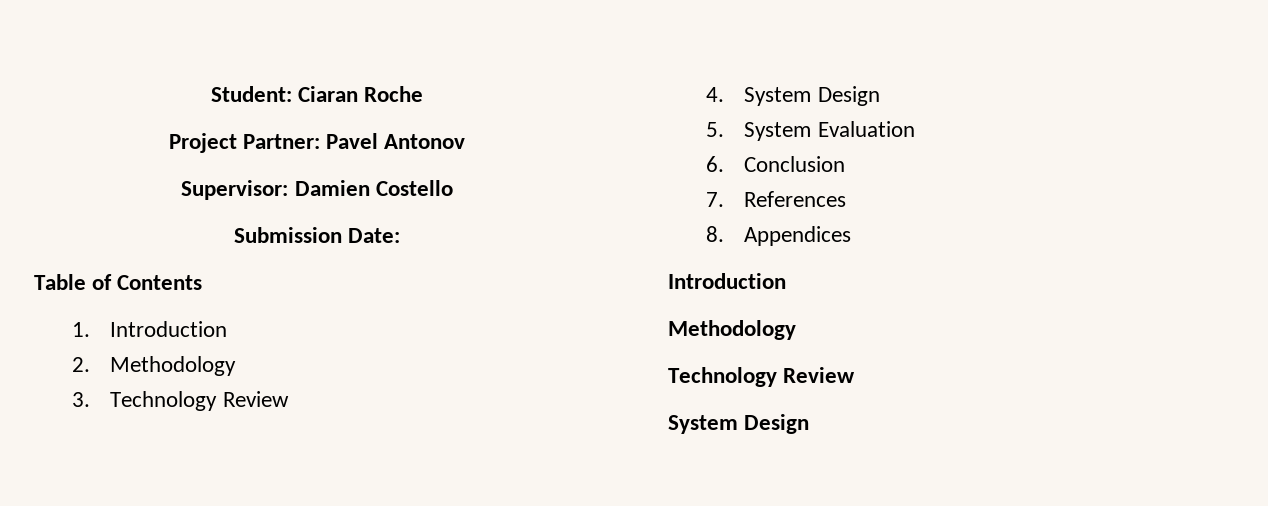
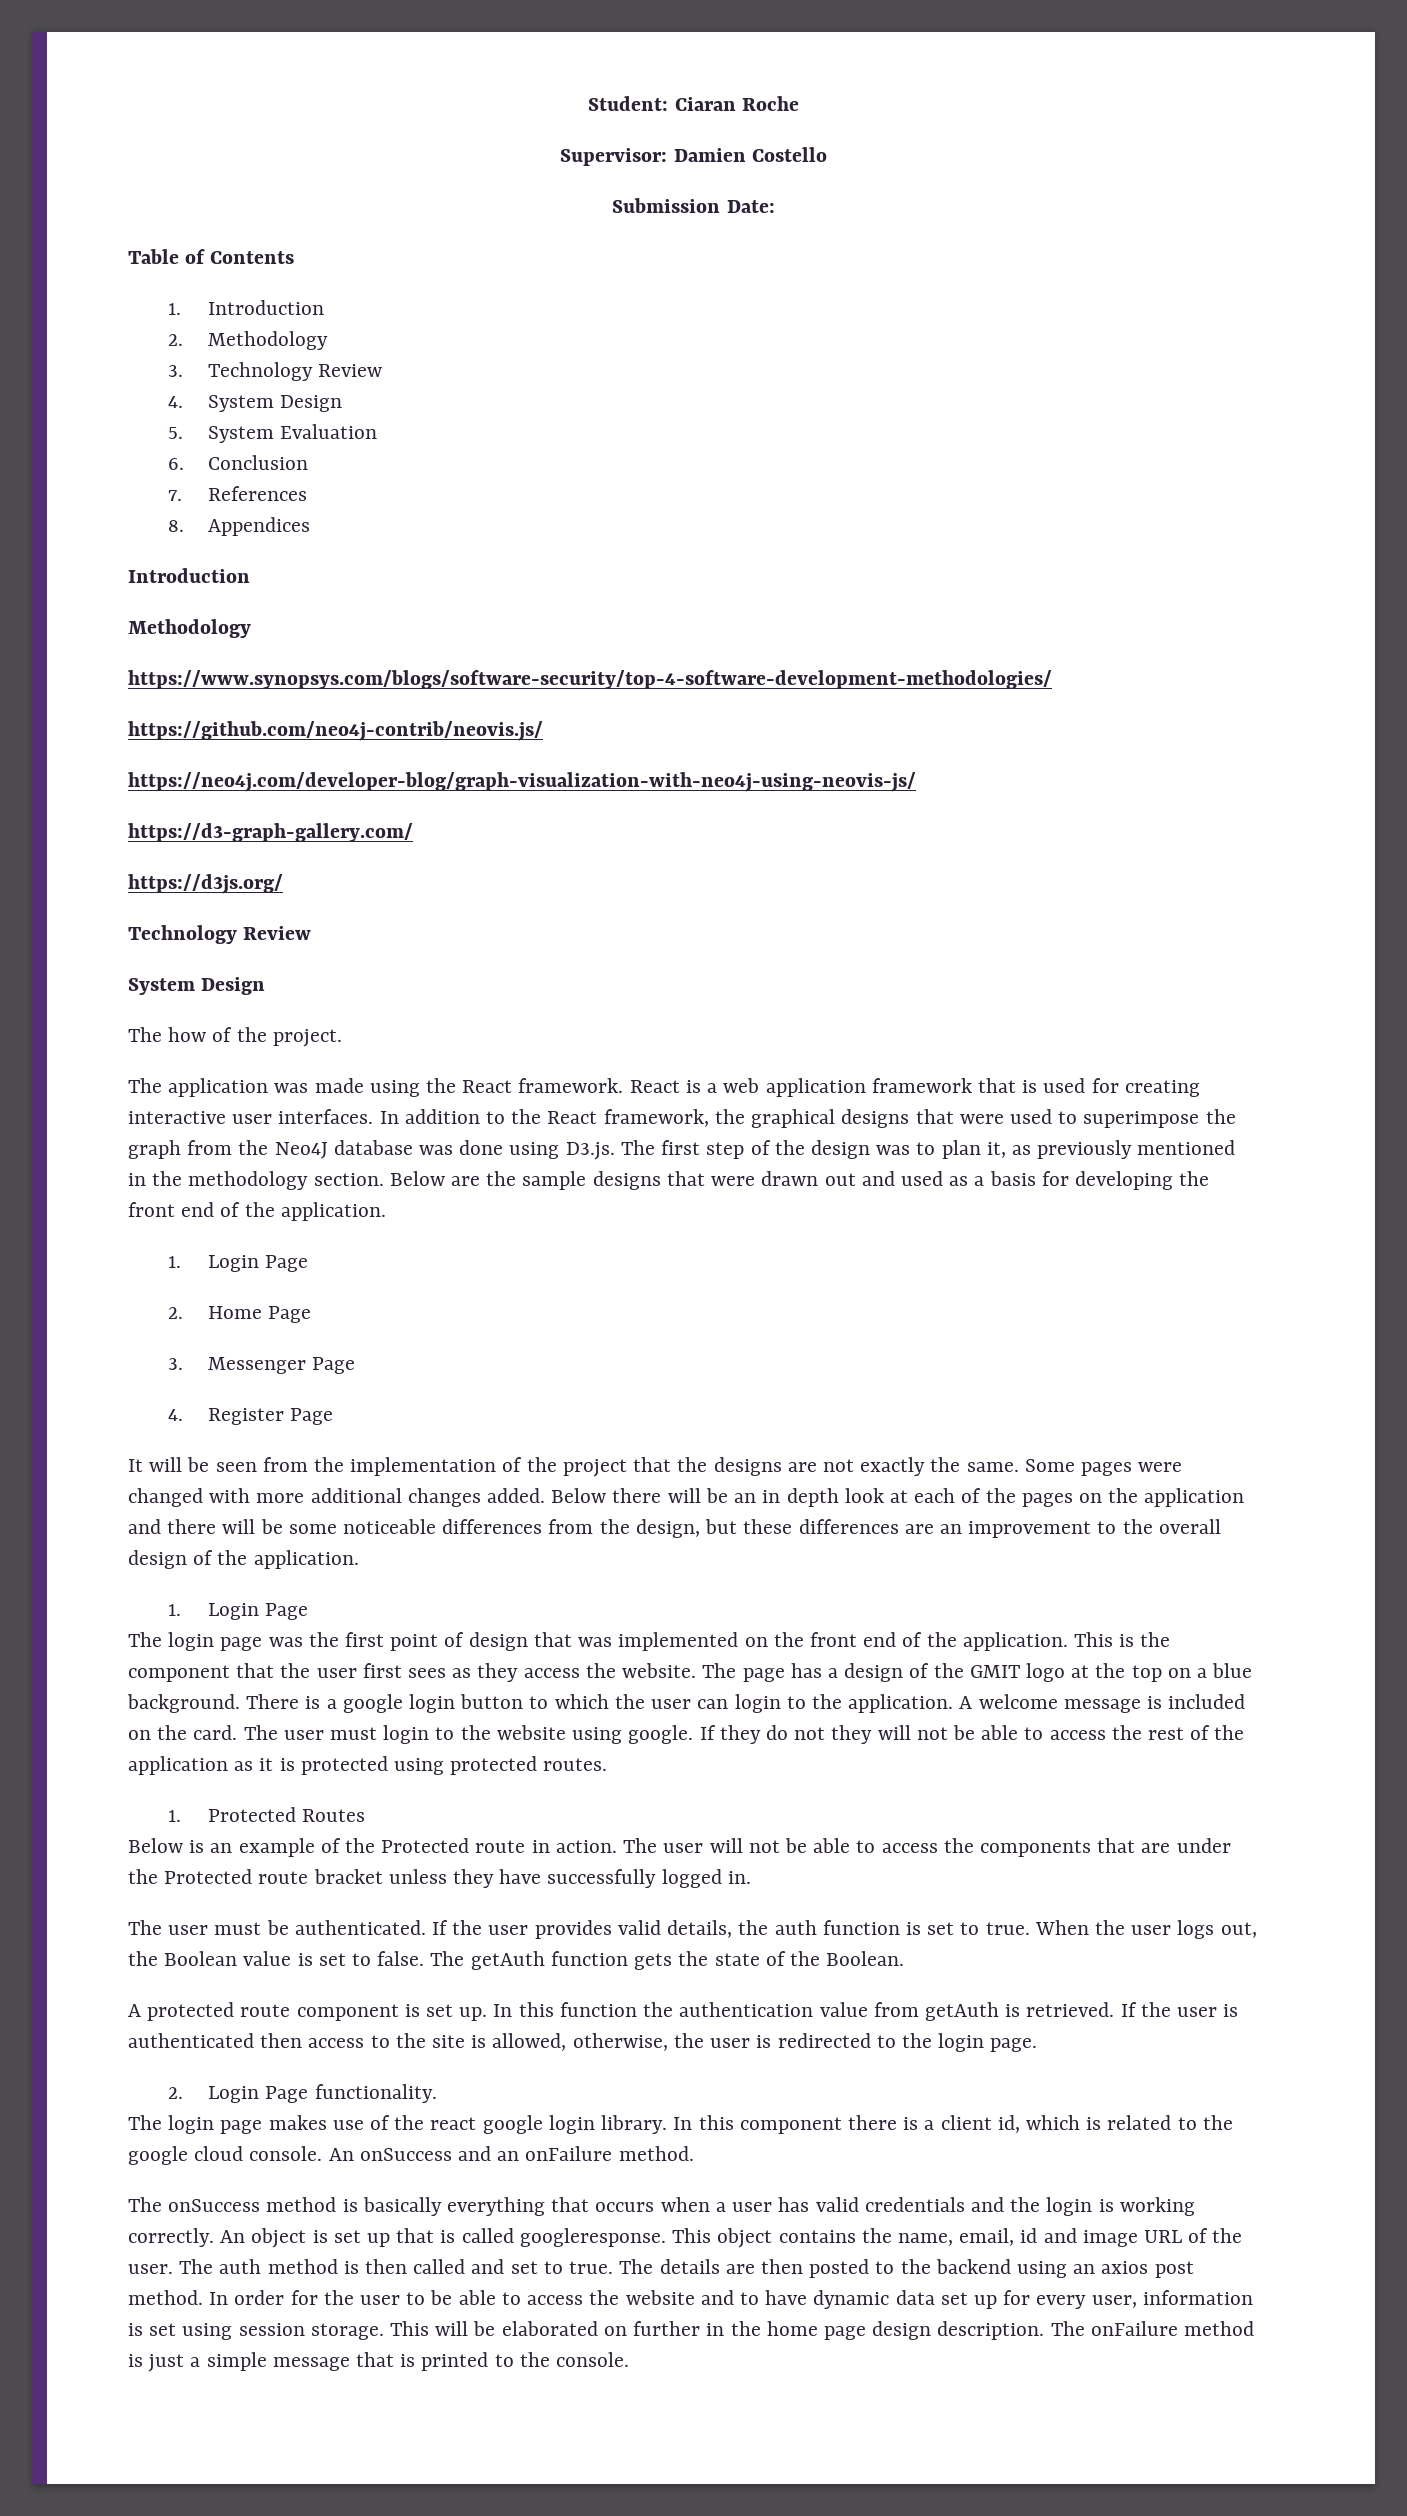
[168,133,466,153] // Project Partner: Pavel Antonov -> (799, 103) none
(796, 330) none -> [128,670,1052,689] [128,721,543,741] [128,772,916,792] [128,823,413,842] [128,874,283,894] // https://www.synopsys.com/blogs/software-security/top-4-software-development-methodologies/ // https://github.com/neo4j-contrib/neovis.js/ // https://neo4j.com/developer-blog/graph-visualization-with-neo4j-using-neovis-js/ // https://d3-graph-gallery.com/ // https://d3js.org/
(810, 424) none -> [128,1027,342,1047] [128,1078,1200,1097] [128,1109,1236,1128] [128,1140,1236,1160] [128,1171,1210,1190] [128,1202,386,1221] [168,1255,309,1272] [168,1306,312,1323] [168,1357,356,1374] [168,1408,334,1425] [128,1457,1183,1477] [128,1488,1245,1507] [128,1519,1221,1538] [128,1550,359,1569] [168,1603,309,1620] [128,1632,1171,1651] [128,1663,1253,1682] [127,1694,1246,1713] [128,1725,1245,1744] [128,1756,608,1775] [168,1807,366,1822] [128,1838,1231,1857] [128,1869,751,1888] [128,1920,1257,1939] [128,1951,905,1970] [128,2002,1239,2021] [128,2033,1038,2052] [168,2084,437,2103] [128,2115,1233,2134] [128,2146,694,2165] [128,2197,1195,2216] [128,2228,1243,2248] [128,2259,1194,2278] [128,2290,1253,2309] [128,2321,1254,2340] [128,2352,630,2372] // The how of the project. // The application was made using the React framework. React is a web application framework that is used for creating interactive user interfaces. In addition to the React framework, the graphical designs that were used to superimpose the graph from the Neo4J database was done using D3.js. The first step of the design was to plan it, as previously mentioned in the methodology section. Below are the sample designs that were drawn out and used as a basis for developing the front end of the application. // 1. Login Page // 2. Home Page // 3. Messenger Page // 4. Register Page // It will be seen from the implementation of the project that the designs are not exactly the same. Some pages were changed with more additional changes added. Below there will be an in depth look at each of the pages on the application and there will be some noticeable differences from the design, but these differences are an improvement to the overall design of the application. // 1. Login Page // The login page was the first point of design that was implemented on the front end of the application. This is the component that the user first sees as they access the website. The page has a design of the GMIT logo at the top on a blue background. There is a google login button to which the user can login to the application. A welcome message is included on the card. The user must login to the website using google. If they do not they will not be able to access the rest of the application as it is protected using protected routes. // 1. Protected Routes // Below is an example of the Protected route in action. The user will not be able to access the components that are under the Protected route bracket unless they have successfully logged in. // The user must be authenticated. If the user provides valid details, the auth function is set to true. When the user logs out, the Boolean value is set to false. The getAuth function gets the state of the Boolean. // A protected route component is set up. In this function the authentication value from getAuth is retrieved. If the user is authenticated then access to the site is allowed, otherwise, the user is redirected to the login page. // 2. Login Page functionality. // The login page makes use of the react google login library. In this component there is a client id, which is related to the google cloud console. An onSuccess and an onFailure method. // The onSuccess method is basically everything that occurs when a user has valid credentials and the login is working correctly. An object is set up that is called googleresponse. This object contains the name, email, id and image URL of the user. The auth method is then called and set to true. The details are then posted to the backend using an axios post method. In order for the user to be able to access the website and to have dynamic data set up for every user, information is set using session storage. This will be elaborated on further in the home page design description. The onFailure method is just a simple message that is printed to the console.

